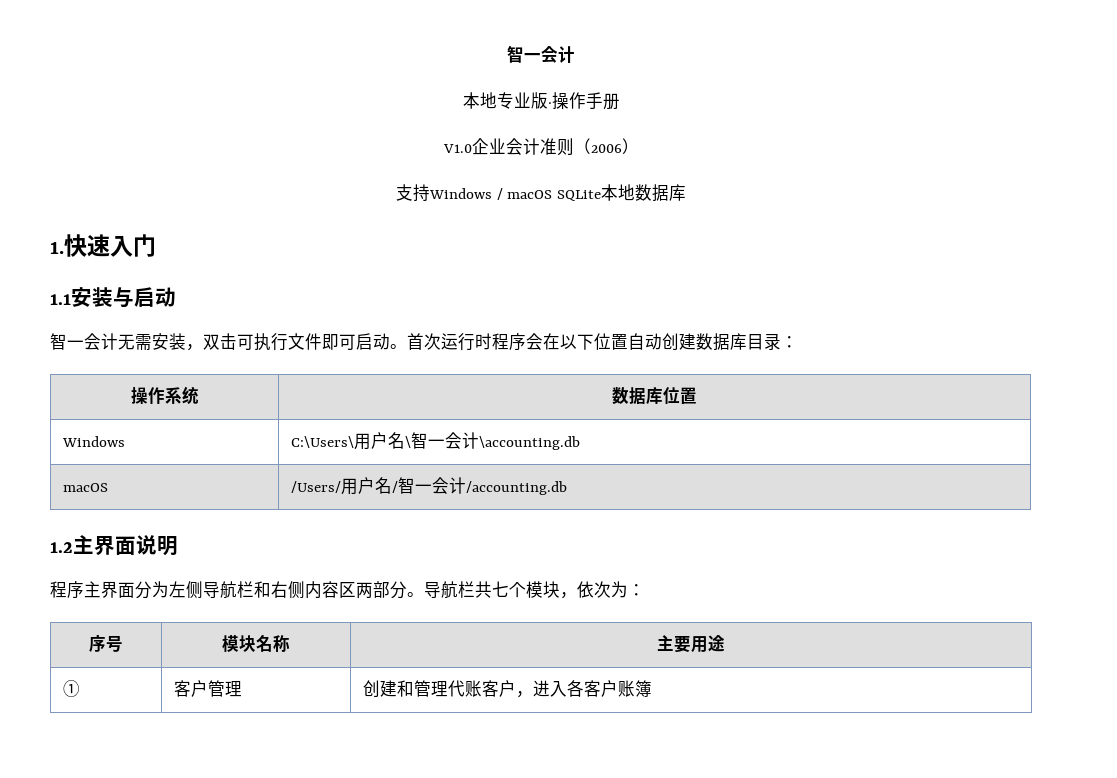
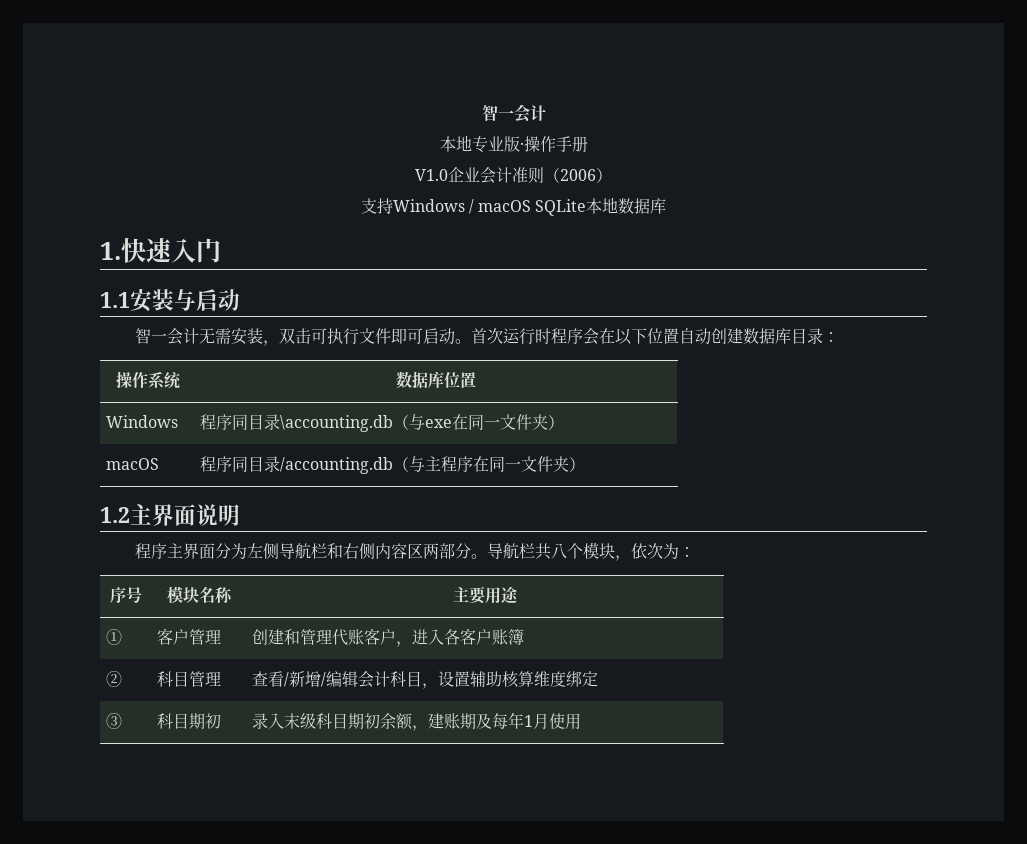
[290,432,580,450] [62,483,108,492] [290,477,567,495] C:\Users\用户名\智一会计\accounting.db // macOS | /Users/用户名/智一会计/accounting.db -> [200,414,565,432] [106,458,160,470] [200,456,586,474] 程序同目录\accounting.db（与exe在同一文件夹） // macOS | 程序同目录/accounting.db（与主程序在同一文件夹）
[492,581,509,597] 七 -> [550,543,567,559] 八
(652, 688) none -> [106,671,123,687] [157,671,222,687] [252,671,599,689] [106,713,123,729] [157,713,222,729] [252,712,582,731] // ② | 科目管理 | 查看/新增/编辑会计科目，设置辅助核算维度绑定 // ③ | 科目期初 | 录入末级科目期初余额，建账期及每年1月使用

